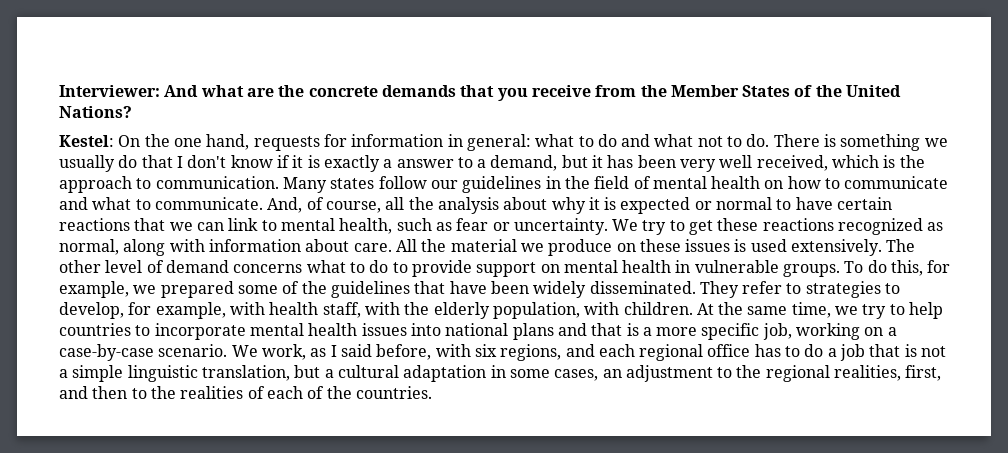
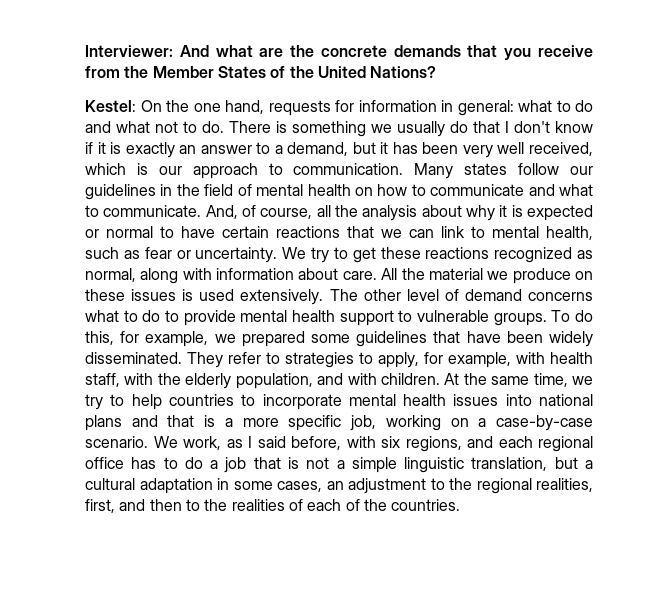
[383,159,393,168] a -> [179,145,197,154] an
[899,155,925,168] the -> [158,166,182,175] our
[476,260,691,277] support on mental health in -> [240,310,413,326] mental health support to
[282,281,327,294] of the -> (350, 338) none
[59,302,124,319] develop, -> [378,352,419,368] apply,
(580, 310) none -> [317,373,344,385] and

